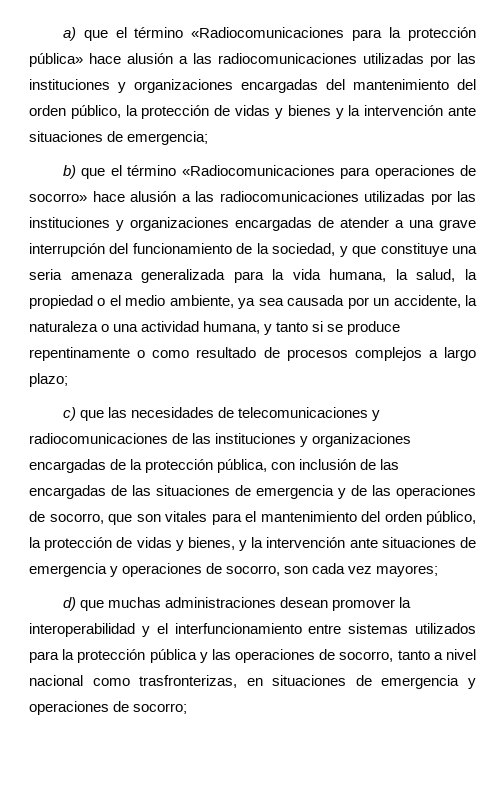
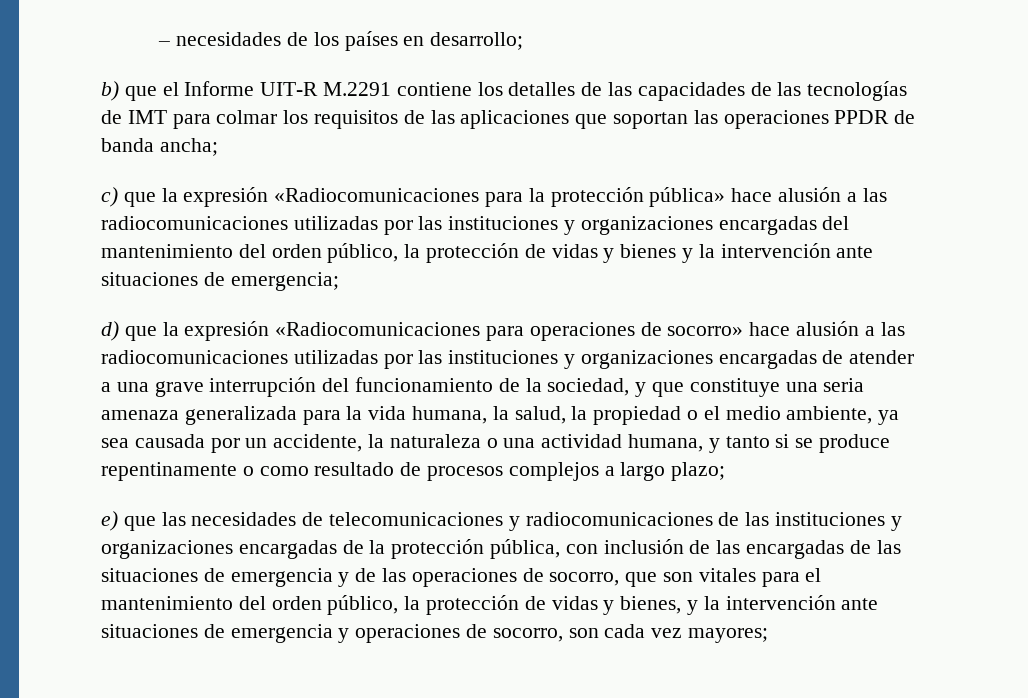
[62,27,184,41] a) que el término -> [158,31,524,51] [101,81,908,101] [101,110,916,129] [101,138,218,156] [101,187,269,207] – necesidades de los países en desarrollo; // b) que el Informe UIT-R M.2291 contiene los detalles de las capacidades de las tecnologías de IMT para colmar los requisitos de las aplicaciones que soportan las operaciones PPDR de banda ancha; // c) que la expresión
[62,165,177,179] b) que el término -> [101,321,270,341] d) que la expresión
[62,407,76,421] c) -> [101,511,118,531] e)
[62,597,411,611] [29,623,476,637] [29,649,477,663] [29,675,476,689] [29,701,188,715] // d) que muchas administraciones desean promover la interoperabilidad y el interfuncionamiento entre sistemas utilizados para la protección pública y las operaciones de socorro, tanto a nivel nacional como trasfronterizas, en situaciones de emergencia y operaciones de socorro; -> (769, 635) none

